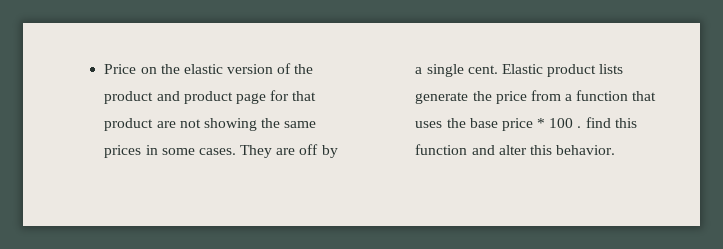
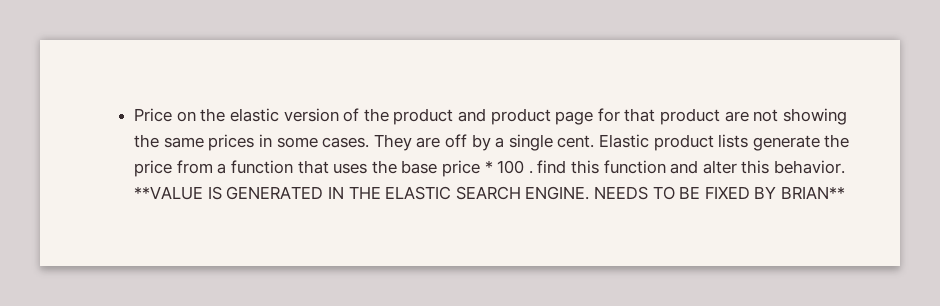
(616, 150) none -> [134,186,845,200] **VALUE IS GENERATED IN THE ELASTIC SEARCH ENGINE. NEEDS TO BE FIXED BY BRIAN**

